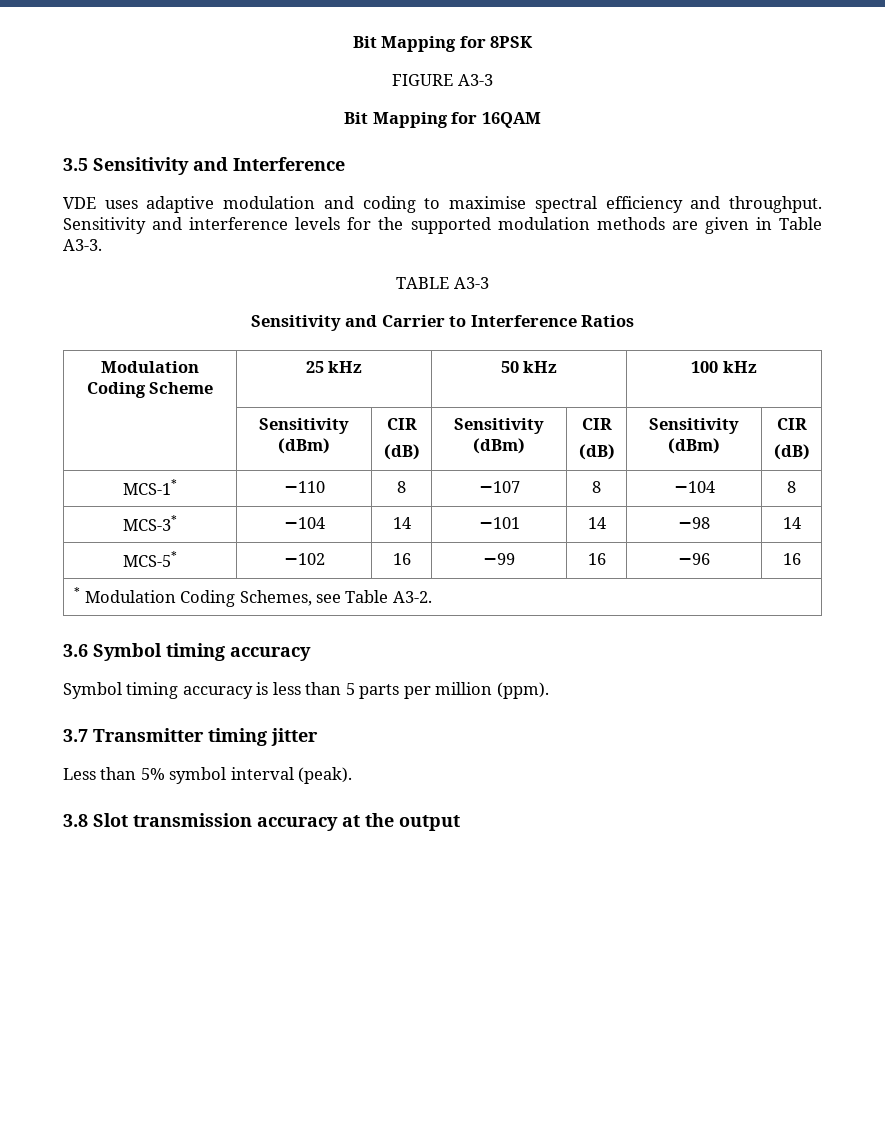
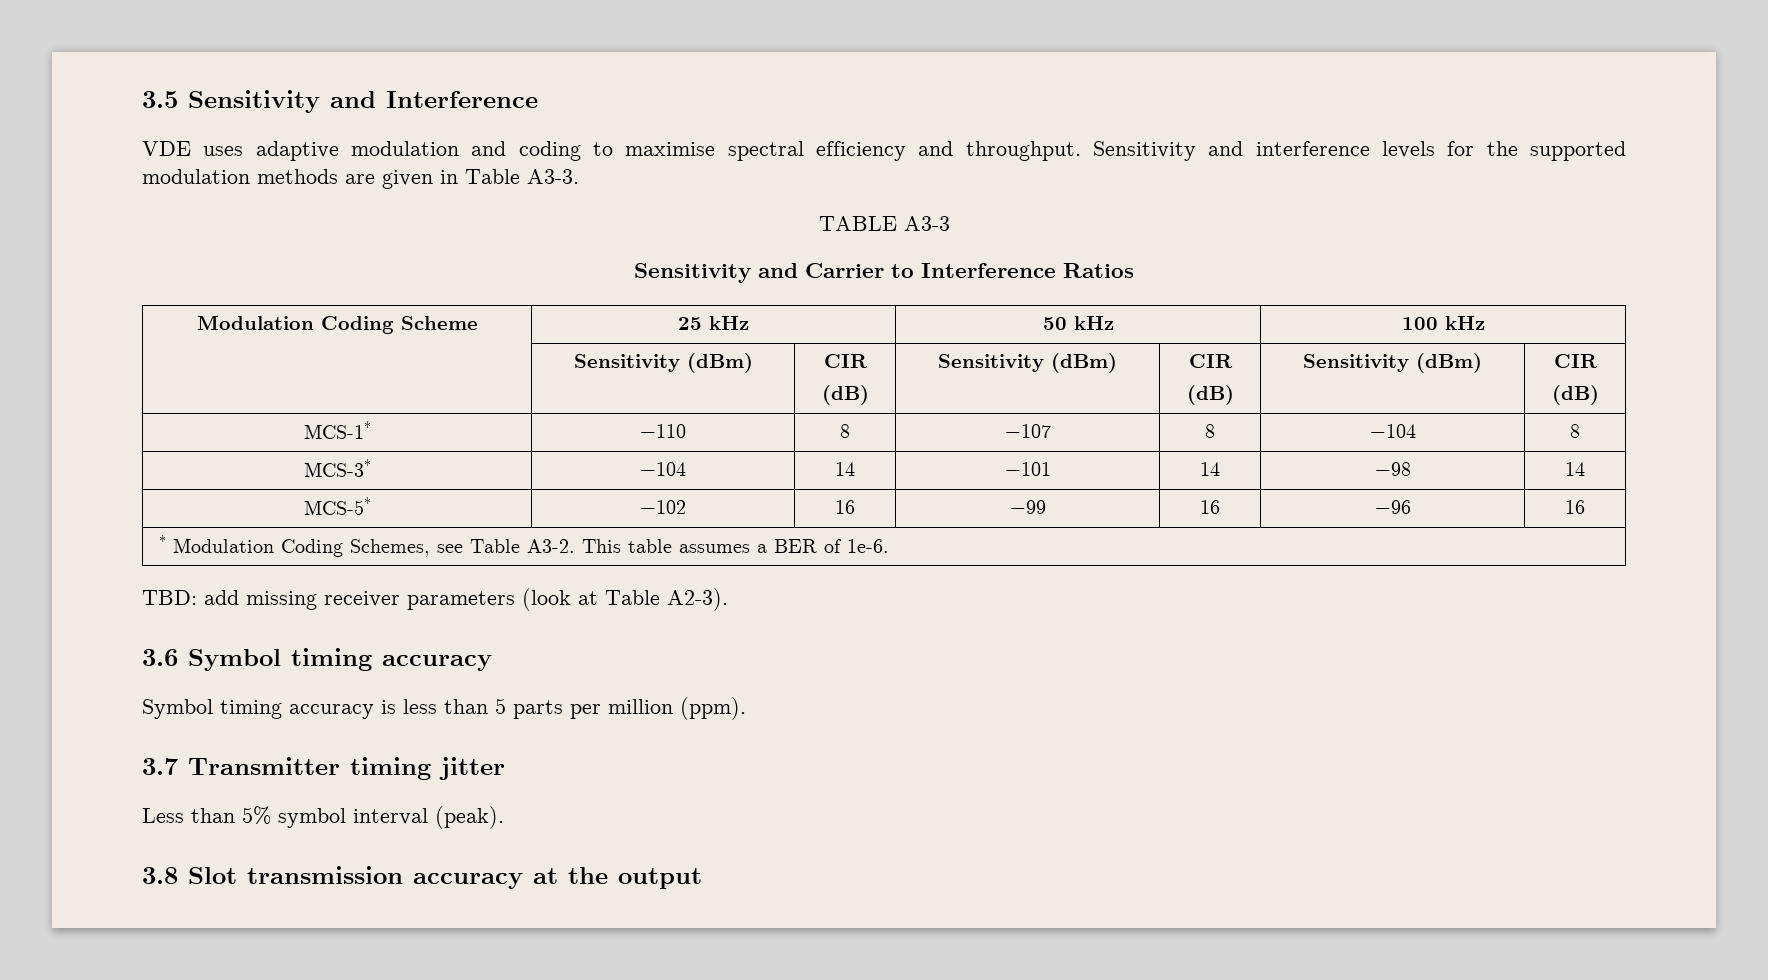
[352,36,534,52] [392,74,493,86] [344,112,541,128] Bit Mapping for 8PSK // FIGURE A3-3 // Bit Mapping for 16QAM // -> (142, 99) none
(432, 597) none -> [581,539,889,553] [142,588,728,611] This table assumes a BER of 1e-6. // TBD: add missing receiver parameters (look at Table A2-3).

